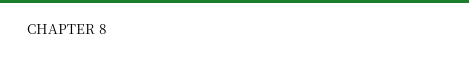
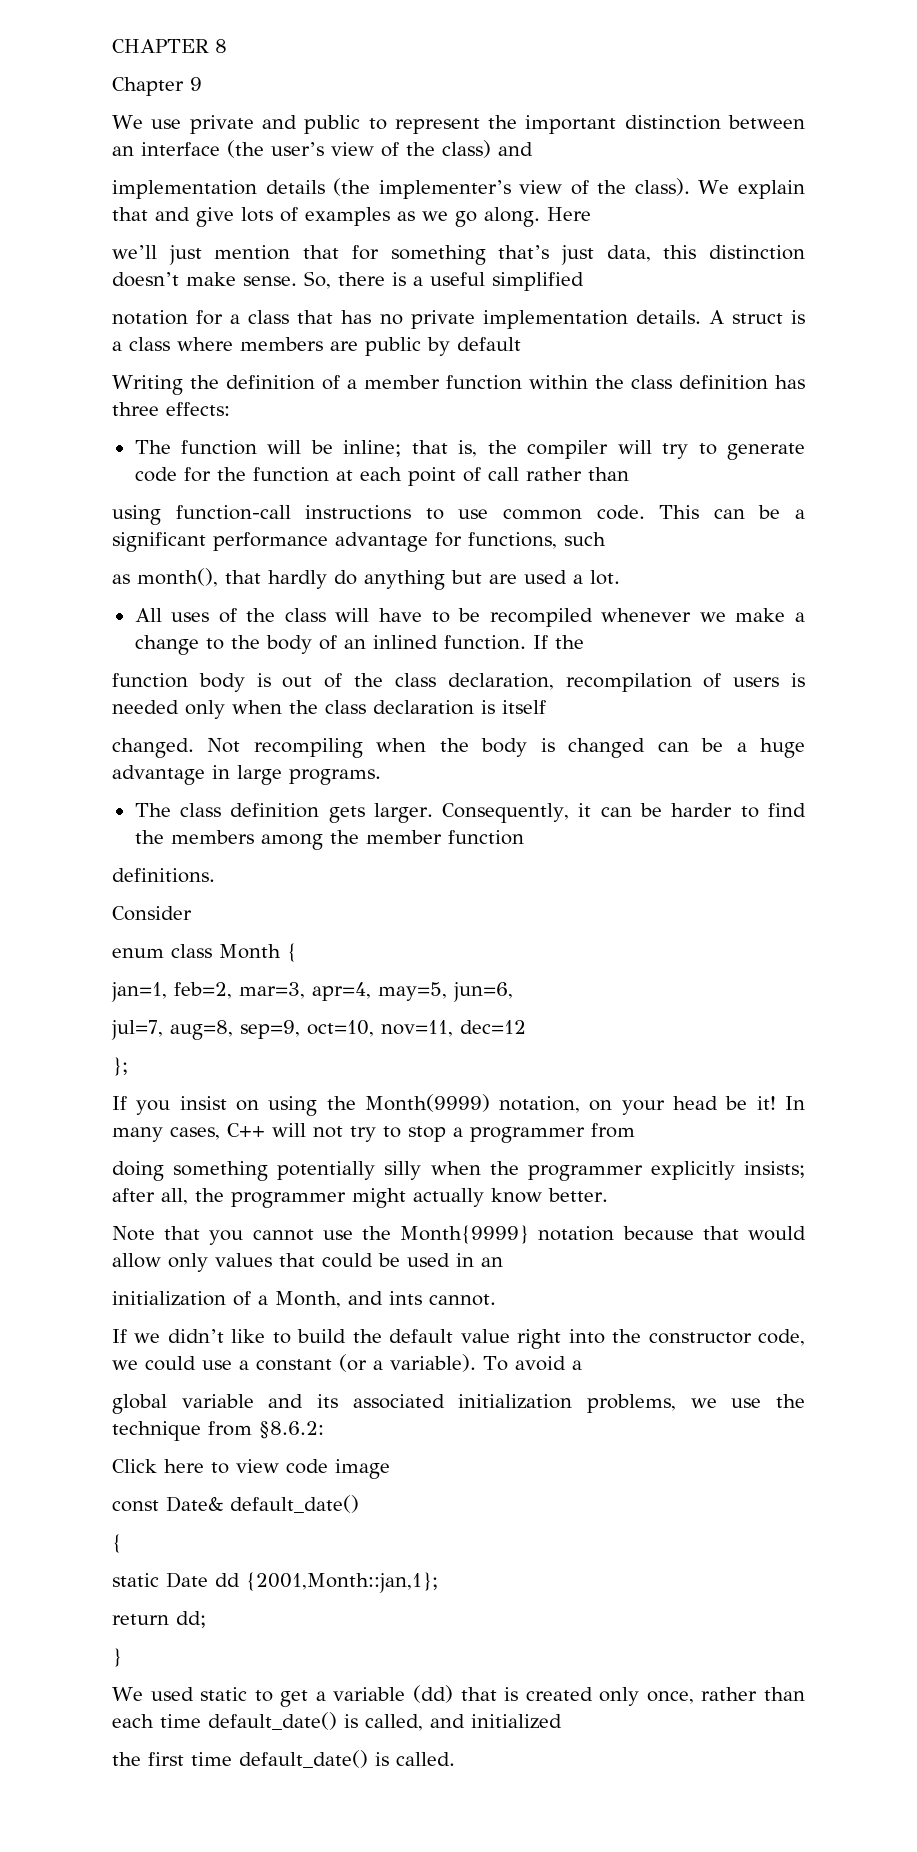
(107, 29) none -> [112,77,202,96] [112,115,805,134] [112,140,533,158] [112,178,805,199] [112,207,591,227] [112,245,805,265] [112,271,584,291] [112,310,806,329] [112,337,521,356] [112,375,806,395] [112,402,230,416] [134,440,805,460] [134,467,629,486] [112,505,806,525] [112,532,606,552] [112,568,620,590] [134,608,805,627] [134,635,584,655] [112,673,806,692] [112,700,546,719] [112,738,805,758] [112,765,381,785] [134,803,806,823] [134,830,524,850] [112,868,215,883] [112,906,192,921] [112,943,297,962] [111,982,513,1002] [111,1020,526,1040] [112,1057,128,1076] [112,1094,805,1116] [112,1123,635,1143] [112,1161,805,1181] [112,1188,608,1208] [112,1225,806,1245] [112,1253,503,1272] [112,1291,496,1308] [112,1329,805,1349] [112,1354,582,1372] [112,1394,805,1414] [112,1421,324,1441] [112,1459,390,1479] [112,1495,359,1513] [112,1534,122,1553] [112,1572,438,1593] [112,1611,206,1628] [112,1648,122,1667] [112,1685,805,1707] [112,1712,562,1731] [112,1750,455,1768] // Chapter 9 // We use private and public to represent the important distinction between an interface (the user’s view of the class) and // implementation details (the implementer’s view of the class). We explain that and give lots of examples as we go along. Here // we’ll just mention that for something that’s just data, this distinction doesn’t make sense. So, there is a useful simplified // notation for a class that has no private implementation details. A struct is a class where members are public by default // Writing the definition of a member function within the class definition has three effects: // The function will be inline; that is, the compiler will try to generate code for the function at each point of call rather than // using function-call instructions to use common code. This can be a significant performance advantage for functions, such // as month(), that hardly do anything but are used a lot. // All uses of the class will have to be recompiled whenever we make a change to the body of an inlined function. If the // function body is out of the class declaration, recompilation of users is needed only when the class declaration is itself // changed. Not recompiling when the body is changed can be a huge advantage in large programs. // The class definition gets larger. Consequently, it can be harder to find the members among the member function // definitions. // Consider // enum class Month { // jan=1, feb=2, mar=3, apr=4, may=5, jun=6, // jul=7, aug=8, sep=9, oct=10, nov=11, dec=12 // }; // If you insist on using the Month(9999) notation, on your head be it! In many cases, C++ will not try to stop a programmer from // doing something potentially silly when the programmer explicitly insists; after all, the programmer might actually know better. // Note that you cannot use the Month{9999} notation because that would allow only values that could be used in an // initialization of a Month, and ints cannot. // If we didn’t like to build the default value right into the constructor code, we could use a constant (or a variable). To avoid a // global variable and its associated initialization problems, we use the technique from §8.6.2: // Click here to view code image // const Date& default_date() // { // static Date dd {2001,Month::jan,1}; // return dd; // } // We used static to get a variable (dd) that is created only once, rather than each time default_date() is called, and initialized // the first time default_date() is called.

